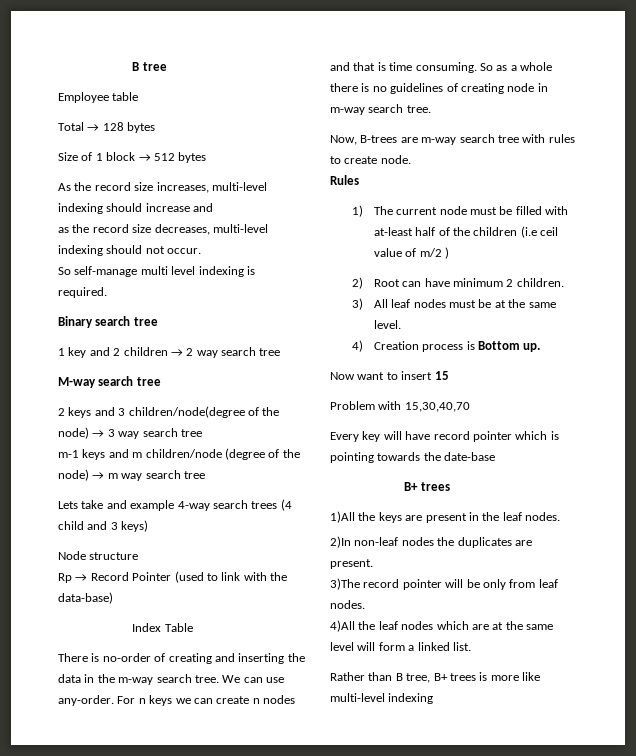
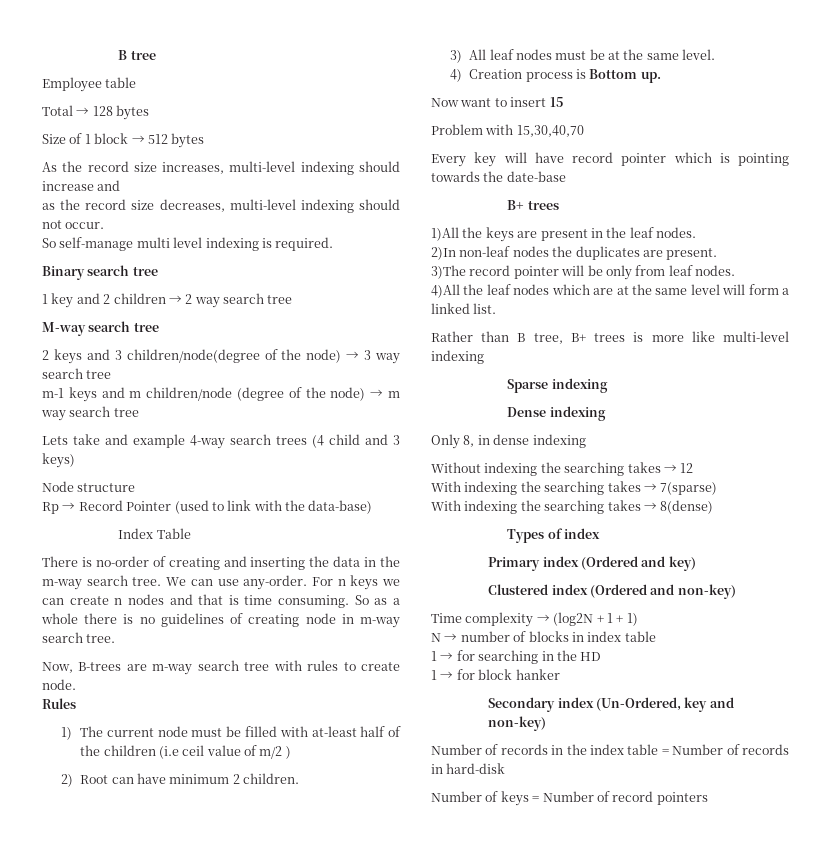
(434, 698) none -> [507,378,608,393] [507,406,606,421] [431,434,586,449] [431,462,694,476] [431,481,718,495] [431,500,714,514] [507,528,601,543] [488,556,696,571] [488,584,736,599] [431,612,638,627] [431,631,656,642] [431,650,602,664] [431,669,560,680] [488,697,734,712] [488,716,547,731] [431,744,789,755] [431,763,506,774] [431,791,708,806] // Sparse indexing // Dense indexing // Only 8, in dense indexing // Without indexing the searching takes → 12 // With indexing the searching takes → 7(sparse) // With indexing the searching takes → 8(dense) // Types of index // Primary index (Ordered and key) // Clustered index (Ordered and non-key) // Time complexity → (log2N + 1 + 1) // N → number of blocks in index table // 1 → for searching in the HD // 1 → for block hanker // Secondary index (Un-Ordered, key and non-key) // Number of records in the index table = Number of records in hard-disk // Number of keys = Number of record pointers

